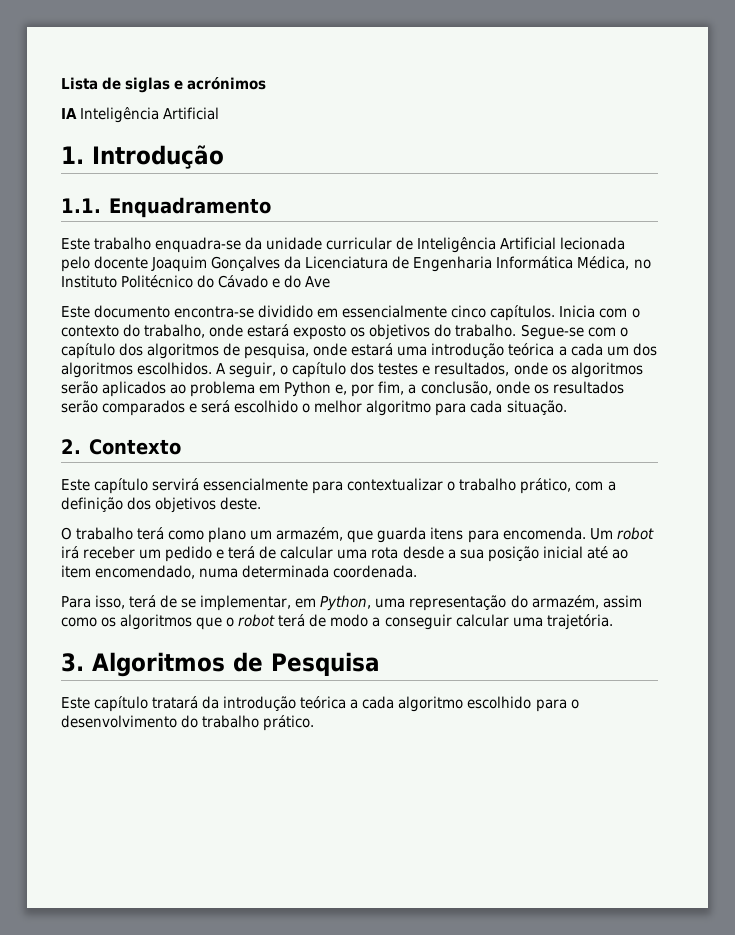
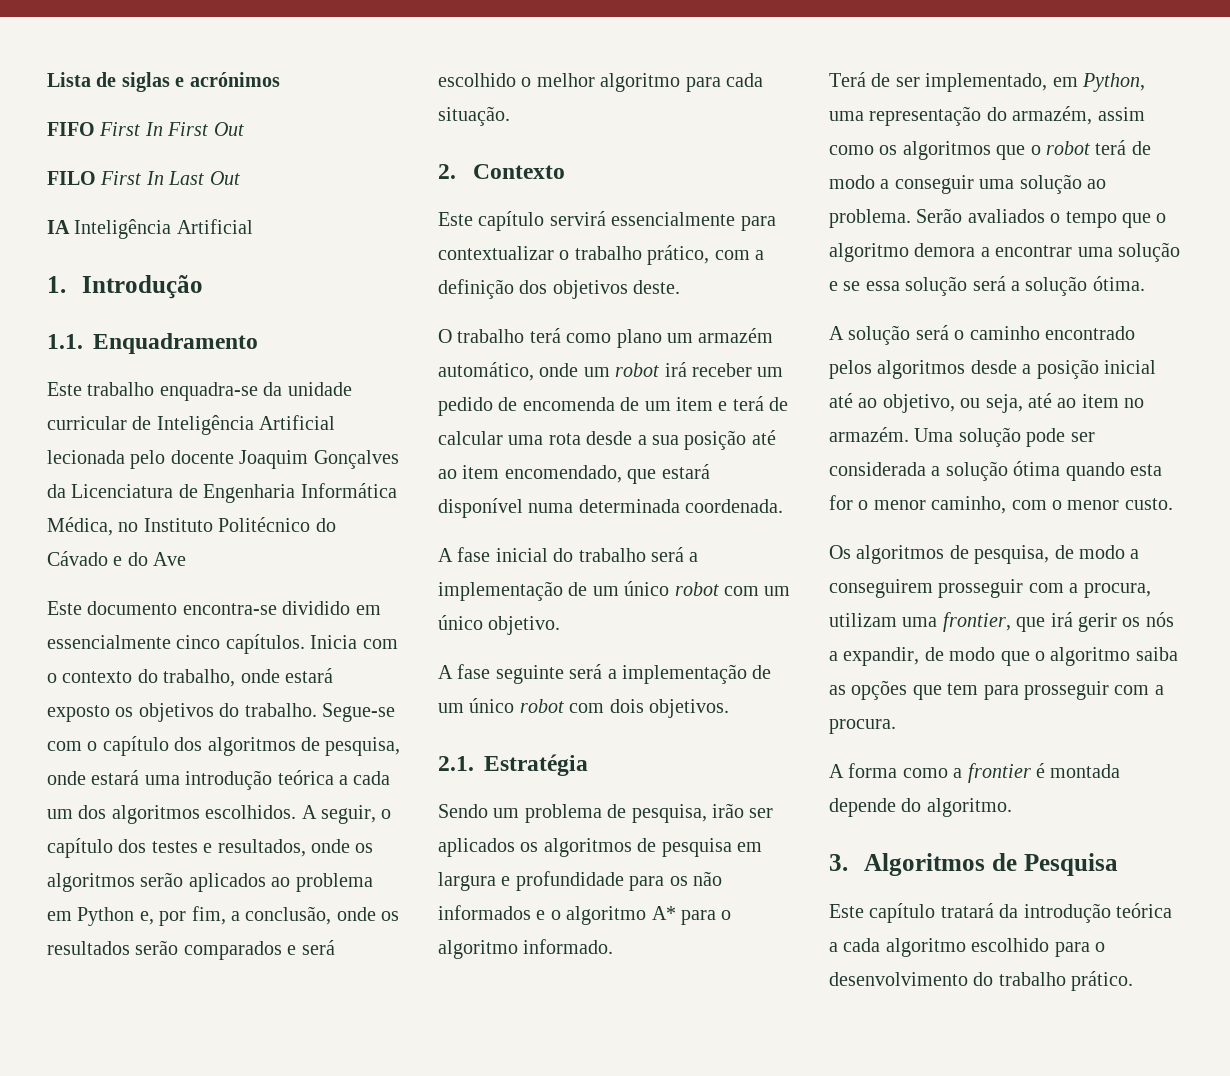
(267, 83) none -> [47,122,244,136] [47,171,240,185] // FIFO First In First Out // FILO First In Last Out
[276,527,613,543] armazém, que guarda itens para encomenda. Um -> [698,328,774,343] [438,362,610,381] armazém automático, onde um
(213, 554) none -> [498,397,713,411] de encomenda de um item
[542,546,583,559] inicial -> (747, 440) none
(196, 572) none -> [627,464,710,484] [438,498,523,518] que estará disponível
[61,595,292,611] Para isso, terá de se implementar, -> [438,547,699,562] [438,581,791,601] [438,615,561,635] [438,664,772,684] [438,698,729,718] [438,754,588,776] [438,803,774,823] [438,838,762,857] [438,871,722,891] [438,905,732,925] [438,939,614,959] [829,72,1048,92] A fase inicial do trabalho será a implementação de um único robot com um único objetivo. // A fase seguinte será a implementação de um único robot com dois objetivos. // 2.1. Estratégia // Sendo um problema de pesquisa, irão ser aplicados os algoritmos de pesquisa em largura e profundidade para os não informados e o algoritmo A* para o algoritmo informado. // Terá de ser implementado,
[455,614,613,630] calcular uma trajetória. -> [979,174,1106,194] [829,208,1167,228] [829,242,1180,262] [829,276,1145,296] [829,325,1135,345] [829,359,1156,379] [829,393,1145,413] [829,427,1095,447] [829,461,1162,481] [829,495,1173,514] [829,545,1140,564] [829,579,1151,598] [829,612,1174,632] [829,647,1178,666] [829,680,1164,700] [829,719,896,734] [829,763,1121,783] [829,798,1012,817] uma solução ao problema. Serão avaliados o tempo que o algoritmo demora a encontrar uma solução e se essa solução será a solução ótima. // A solução será o caminho encontrado pelos algoritmos desde a posição inicial até ao objetivo, ou seja, até ao item no armazém. Uma solução pode ser considerada a solução ótima quando esta for o menor caminho, com o menor custo. // Os algoritmos de pesquisa, de modo a conseguirem prosseguir com a procura, utilizam uma frontier, que irá gerir os nós a expandir, de modo que o algoritmo saiba as opções que tem para prosseguir com a procura. // A forma como a frontier é montada depende do algoritmo.

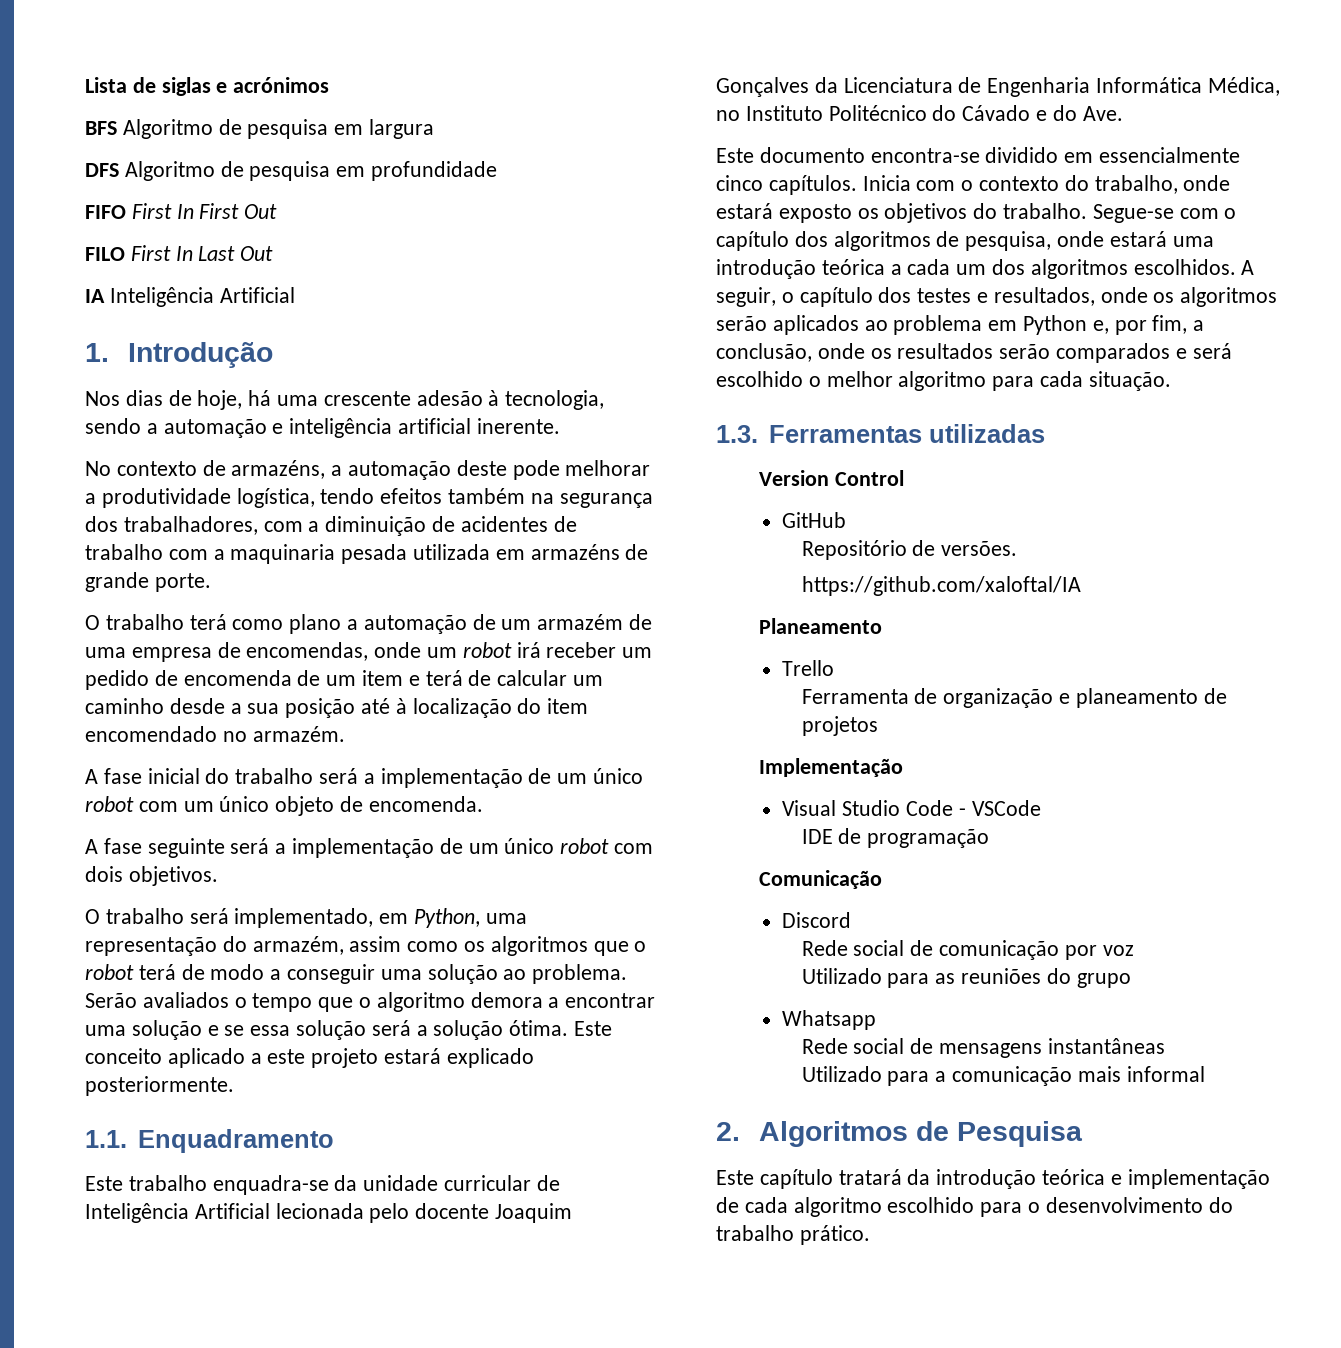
(280, 79) none -> [85,119,435,139] [85,161,498,181] // BFS Algoritmo de pesquisa em largura // DFS Algoritmo de pesquisa em profundidade
(204, 287) none -> [85,390,605,410] [85,418,560,438] [85,460,651,480] [85,488,653,508] [85,516,577,536] [85,544,649,564] [85,572,211,592] [85,614,653,634] [85,642,653,662] [85,670,604,690] [85,698,589,718] [85,726,345,742] [85,768,644,788] [85,796,483,816] [85,838,654,858] [85,866,218,886] [85,908,527,928] [85,936,647,956] [85,964,628,984] [85,992,656,1012] [85,1020,613,1040] [85,1048,534,1068] [85,1076,234,1096] // Nos dias de hoje, há uma crescente adesão à tecnologia, sendo a automação e inteligência artificial inerente. // No contexto de armazéns, a automação deste pode melhorar a produtividade logística, tendo efeitos também na segurança dos trabalhadores, com a diminuição de acidentes de trabalho com a maquinaria pesada utilizada em armazéns de grande porte. // O trabalho terá como plano a automação de um armazém de uma empresa de encomendas, onde um robot irá receber um pedido de encomenda de um item e terá de calcular um caminho desde a sua posição até à localização do item encomendado no armazém. // A fase inicial do trabalho será a implementação de um único robot com um único objeto de encomenda. // A fase seguinte será a implementação de um único robot com dois objetivos. // O trabalho será implementado, em Python, uma representação do armazém, assim como os algoritmos que o robot terá de modo a conseguir uma solução ao problema. Serão avaliados o tempo que o algoritmo demora a encontrar uma solução e se essa solução será a solução ótima. Este conceito aplicado a este projeto estará explicado posteriormente.
[153,552,187,566] Ave -> [1082,106,1123,121] Ave.
[438,164,566,179] [438,211,776,231] [438,245,764,265] [438,279,681,299] [438,328,774,348] [438,362,784,381] [438,396,789,416] [438,430,776,450] [438,464,710,484] [438,498,784,518] [438,547,699,562] [438,581,791,601] [438,615,561,635] [438,664,772,684] [438,698,729,718] [438,754,588,776] [438,803,774,823] [438,838,762,857] [438,871,722,891] [438,905,732,925] [438,939,614,959] [829,72,1145,92] [829,106,1145,126] [829,140,1151,160] [829,174,1106,194] [829,208,1167,228] [829,242,1180,262] [829,276,1145,296] [829,325,1135,345] [829,359,1156,379] [829,393,1145,413] [829,427,1095,447] [829,461,1162,481] [829,495,1173,514] [829,545,1140,564] [829,579,1151,598] [829,612,1174,632] [829,647,1178,666] [829,680,1164,700] [829,719,896,734] [829,763,1121,783] [829,798,1012,817] [829,854,848,871] 2. Contexto // Este capítulo servirá essencialmente para contextualizar o trabalho prático, com a definição dos objetivos deste. // O trabalho terá como plano um armazém automático, onde um robot irá receber um pedido de encomenda de um item e terá de calcular uma rota desde a sua posição até ao item encomendado, que estará disponível numa determinada coordenada. // A fase inicial do trabalho será a implementação de um único robot com um único objetivo. // A fase seguinte será a implementação de um único robot com dois objetivos. // 2.1. Estratégia // Sendo um problema de pesquisa, irão ser aplicados os algoritmos de pesquisa em largura e profundidade para os não informados e o algoritmo A* para o algoritmo informado. // Terá de ser implementado, em Python, uma representação do armazém, assim como os algoritmos que o robot terá de modo a conseguir uma solução ao problema. Serão avaliados o tempo que o algoritmo demora a encontrar uma solução e se essa solução será a solução ótima. // A solução será o caminho encontrado pelos algoritmos desde a posição inicial até ao objetivo, ou seja, até ao item no armazém. Uma solução pode ser considerada a solução ótima quando esta for o menor caminho, com o menor custo. // Os algoritmos de pesquisa, de modo a conseguirem prosseguir com a procura, utilizam uma frontier, que irá gerir os nós a expandir, de modo que o algoritmo saiba as opções que tem para prosseguir com a procura. // A forma como a frontier é montada depende do algoritmo. // 3. -> [716,424,1045,443] [758,470,904,486] [782,512,847,528] [801,540,1018,560] [801,576,1081,596] [758,618,882,634] [782,660,835,676] [801,688,1227,708] [801,716,878,736] [758,758,903,777] [782,800,1041,816] [801,828,990,848] [758,870,882,889] [782,912,852,928] [801,940,1134,960] [801,968,1131,988] [782,1010,877,1030] [801,1038,1165,1058] [801,1066,1205,1086] [716,1122,740,1141] 1.3. Ferramentas utilizadas // Version Control // GitHub // Repositório de versões. // https://github.com/xaloftal/IA // Planeamento // Trello // Ferramenta de organização e planeamento de projetos // Implementação // Visual Studio Code - VSCode // IDE de programação // Comunicação // Discord // Rede social de comunicação por voz // Utilizado para as reuniões do grupo // Whatsapp // Rede social de mensagens instantâneas // Utilizado para a comunicação mais informal // 2.
[829,942,838,952] a -> [1110,1169,1270,1189] [716,1197,739,1213] e implementação de

